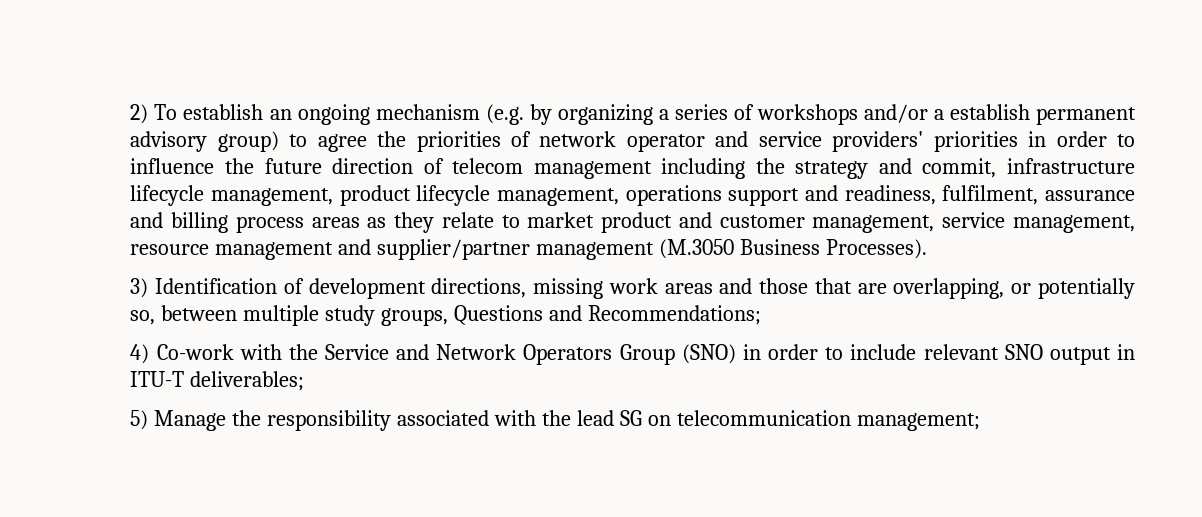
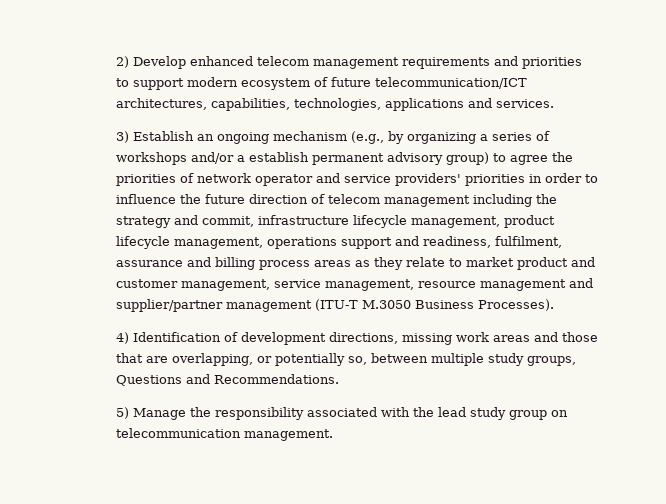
[154,104,264,120] To establish -> [132,56,582,69] [115,77,527,90] [115,98,554,111] [115,131,194,143] Develop enhanced telecom management requirements and priorities to support modern ecosystem of future telecommunication/ICT architectures, capabilities, technologies, applications and services. // 3) Establish
[485,104,524,125] (e.g. -> [350,131,384,144] (e.g.,
[659,239,735,259] (M.3050 -> [314,299,411,311] (ITU-T M.3050
[130,278,149,298] 3) -> [115,332,129,344] 4)
[587,305,761,325] [130,344,1136,365] [130,371,305,391] Recommendations; // 4) Co-work with the Service and Network Operators Group (SNO) in order to include relevant SNO output in ITU-T deliverables; -> [213,374,339,384] Recommendations.
[619,410,642,426] SG -> [469,407,547,420] study group
[856,413,980,431] management; -> [243,429,333,441] management.

